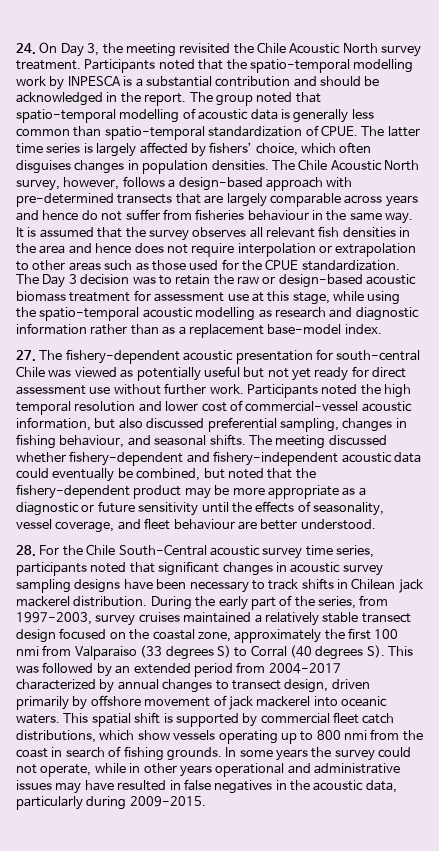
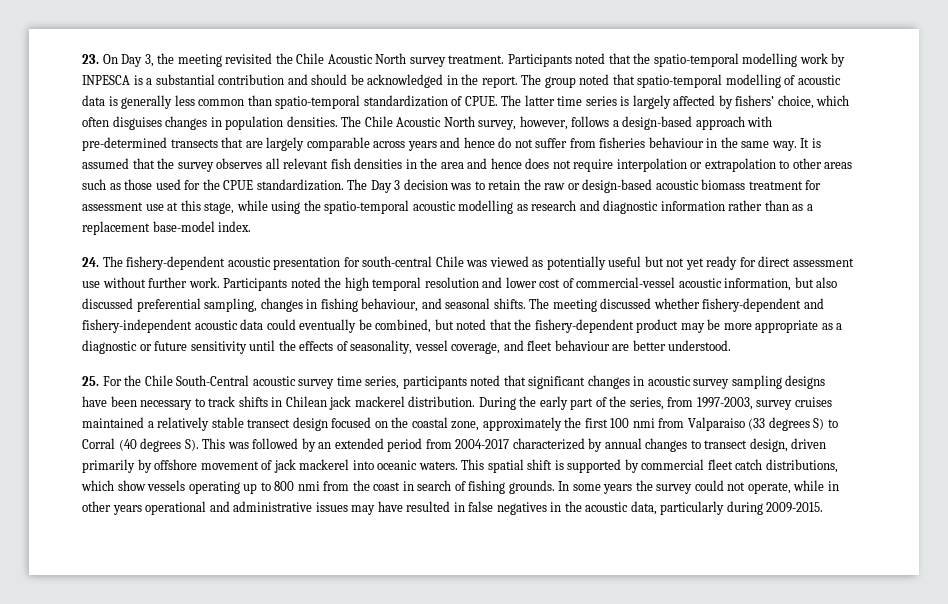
[16,43,36,55] 24. -> [82,54,99,64] 23.
[16,350,36,362] 27. -> [82,257,99,267] 24.
[16,545,36,557] 28. -> [82,376,99,386] 25.

